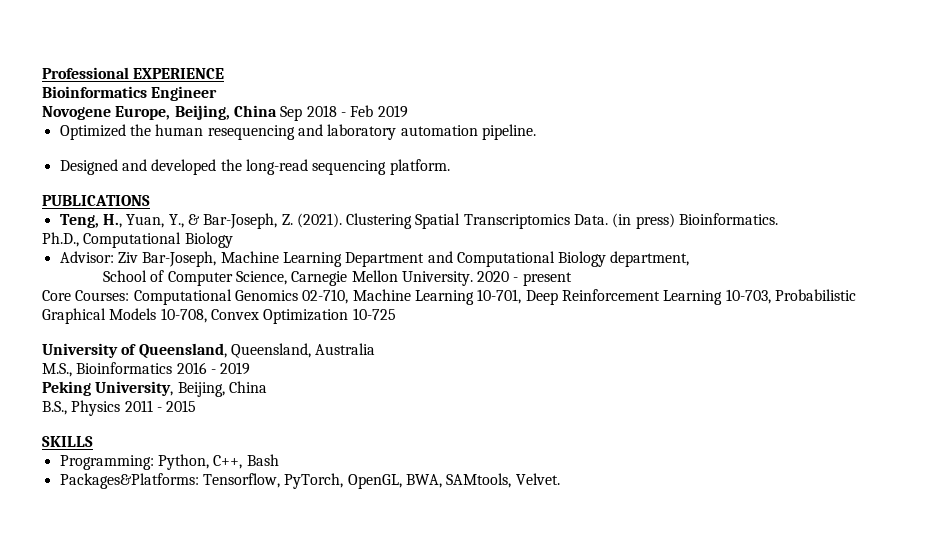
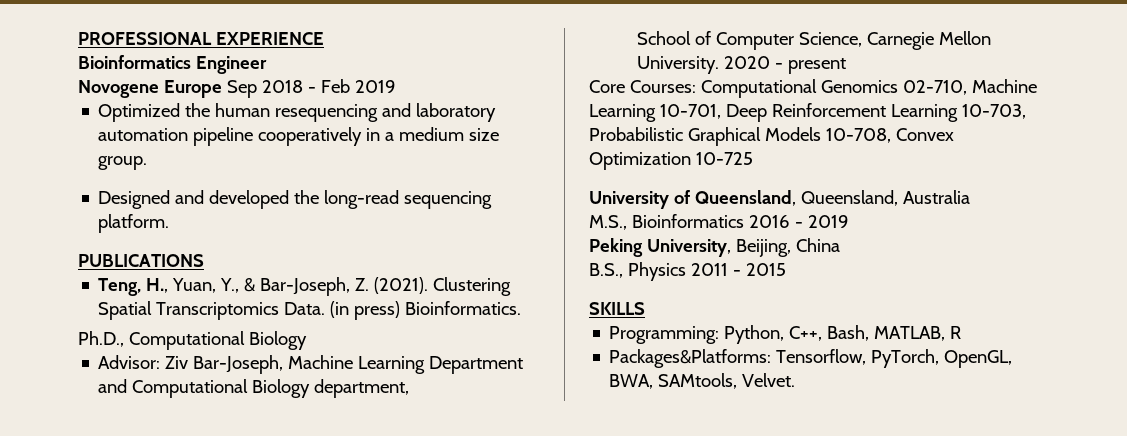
[42,67,129,79] Professional -> [78,32,212,45] PROFESSIONAL
[115,105,277,120] Europe, Beijing, China -> [163,80,222,98] Europe
[481,124,536,140] pipeline. -> [193,127,500,146] [98,156,148,170] pipeline cooperatively in a medium size group.
[246,454,279,466] Bash -> [827,325,962,341] Bash, MATLAB, R

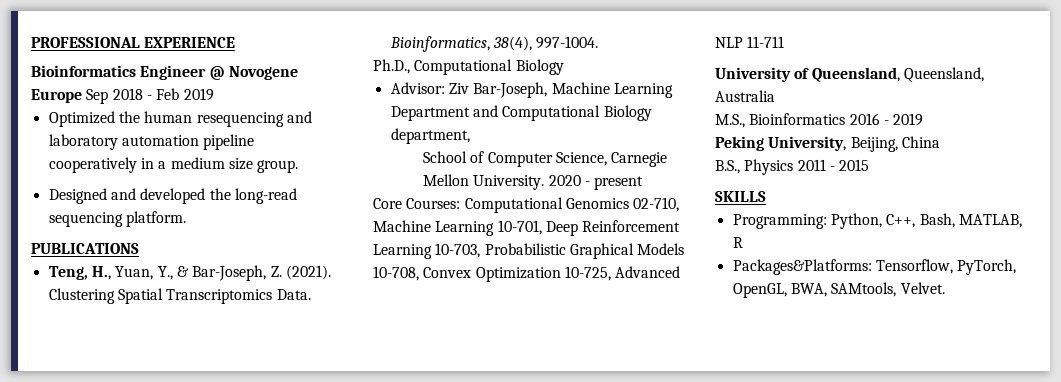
(267, 65) // -> [209,66,225,80] @
[330,301,522,320] (in press) Bioinformatics. -> [389,36,599,52] Bioinformatics, 38(4), 997-1004.
[695,152,753,165] 10-725 -> [564,266,681,281] [715,36,785,48] 10-725, Advanced NLP 11-711

